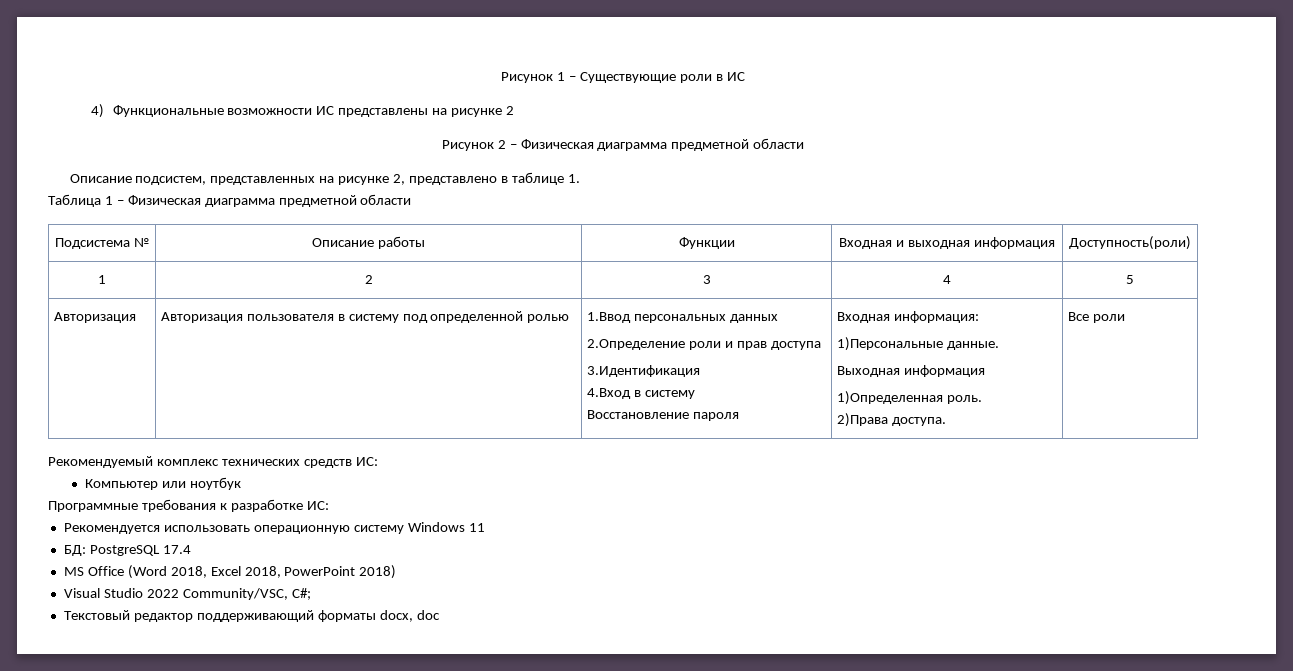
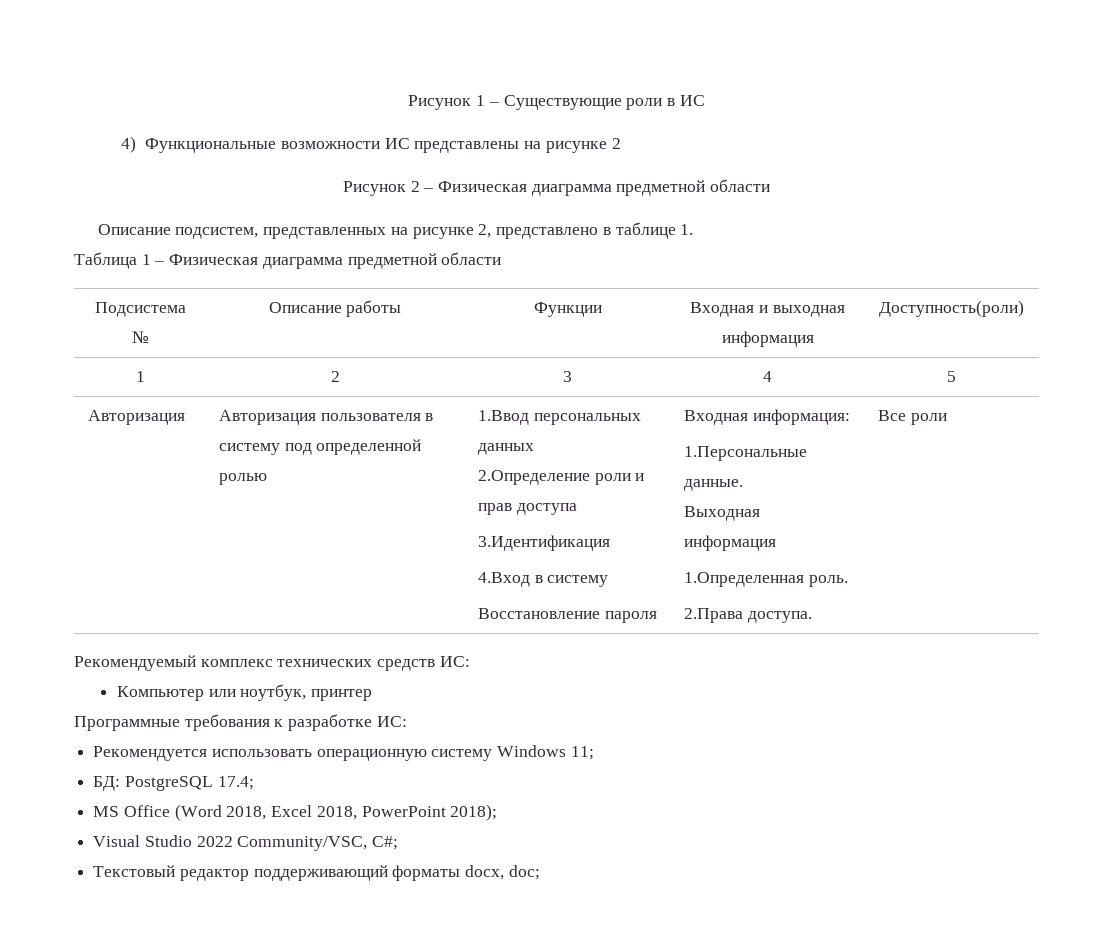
[836,337,943,351] 1)Персональные -> [683,446,807,461] 1.Персональные
[836,391,943,405] 1)Определенная -> [683,572,804,587] 1.Определенная
[836,413,888,427] 2)Права -> [683,608,743,623] 2.Права
[190,477,242,490] ноутбук -> [240,684,373,701] ноутбук, принтер
[468,523,485,532] 11 -> [570,746,594,760] 11;
[162,545,191,554] 17.4 -> [217,776,254,790] 17.4;
[359,565,397,579] 2018) -> [450,804,498,821] 2018);
[416,610,440,620] doc -> [508,865,540,880] doc;

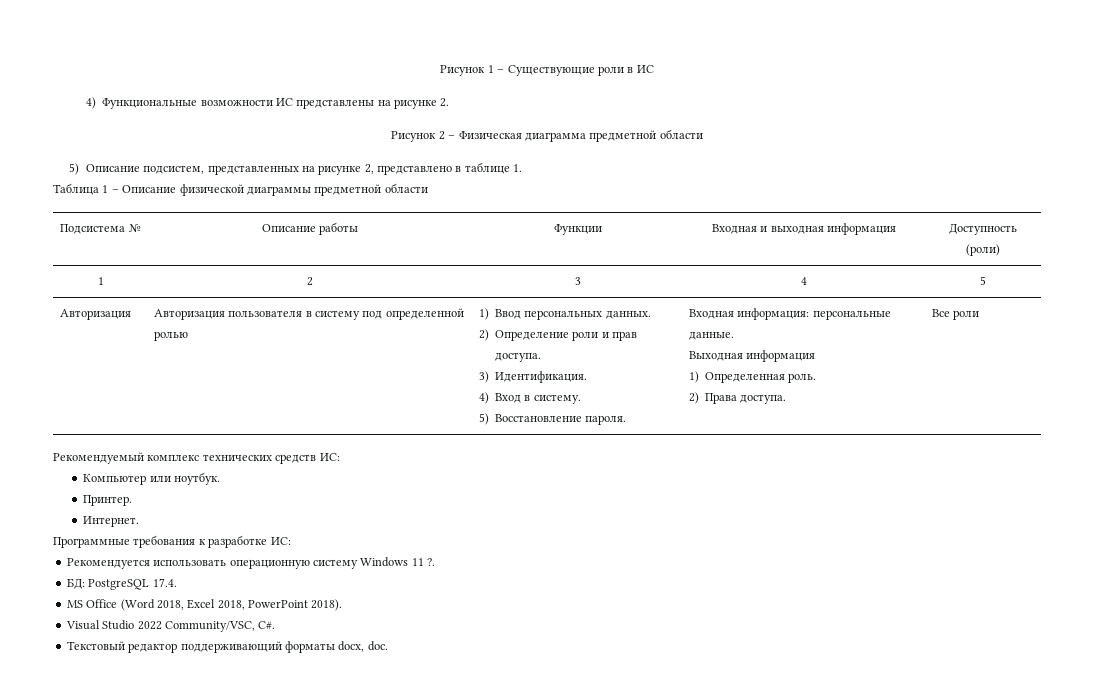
[611,138,621,149] 2 -> [440,98,450,107] 2.
(771, 185) none -> [69,163,80,175] 5)
[169,254,343,269] Физическая диаграмма -> [122,184,311,196] Описание физической диаграммы
[879,300,1024,317] Доступность(роли) -> [949,223,1017,235] [966,244,1000,256] Доступность (роли)
[477,410,641,425] [477,443,534,455] [477,470,645,485] [477,503,577,515] [477,535,610,551] [477,572,609,587] [477,608,657,623] 1.Ввод персональных данных // 2.Определение роли и прав доступа // 3.Идентификация // 4.Вход в систему // Восстановление пароля -> [478,308,651,320] [478,329,638,341] [495,352,542,362] [478,371,588,383] [478,392,581,404] [478,413,627,425] 1) Ввод персональных данных. // 2) Определение роли и прав доступа. // 3) Идентификация. // 4) Вход в систему. // 5) Восстановление пароля.
[683,446,807,461] // 1.Персональные -> [812,310,891,320] персональные
[683,572,804,587] 1.Определенная -> [688,371,786,383] 1) Определенная
[683,608,743,623] 2.Права -> [688,392,738,404] 2) Права
[240,684,373,701] ноутбук, принтер -> [173,472,220,485] [83,495,133,506] [83,516,140,527] ноутбук. // Принтер. // Интернет.
[570,746,594,760] 11; -> [411,558,435,566] 11 ?.
[217,776,254,790] 17.4; -> [152,578,177,587] 17.4.
[450,804,498,821] 2018); -> [311,599,343,611] 2018).
[372,836,399,850] C#; -> [258,621,276,629] C#.
[508,865,540,880] doc; -> [367,641,388,651] doc.

